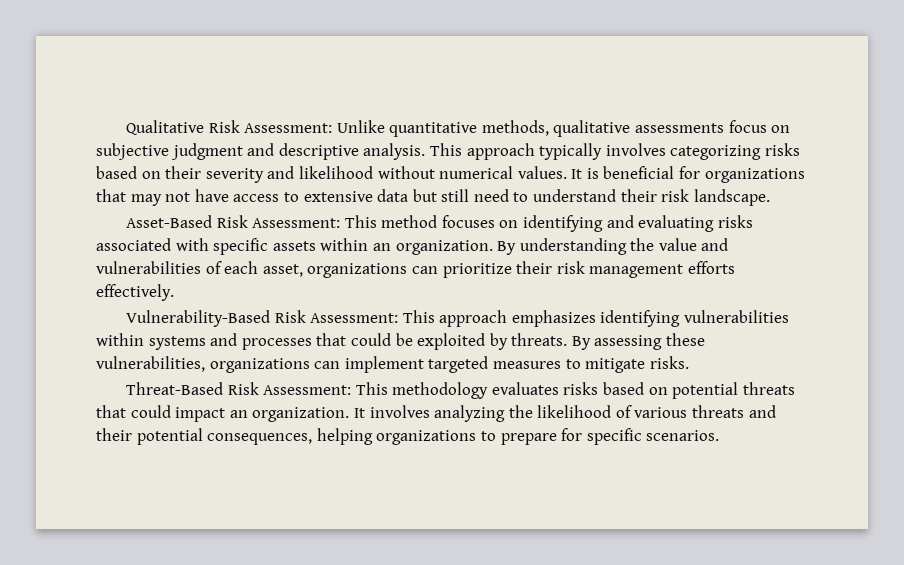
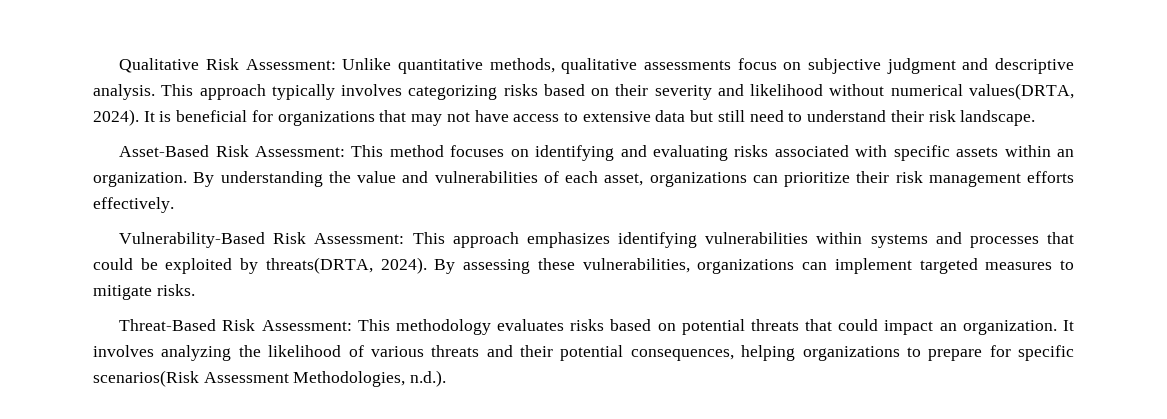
[517,166,567,179] values. -> [968,83,1074,100] [93,109,139,126] values(DRTA, 2024).
[511,333,568,346] threats. -> [265,257,427,274] threats(DRTA, 2024).
[646,430,720,441] scenarios. -> [93,370,447,387] scenarios(Risk Assessment Methodologies, n.d.).

